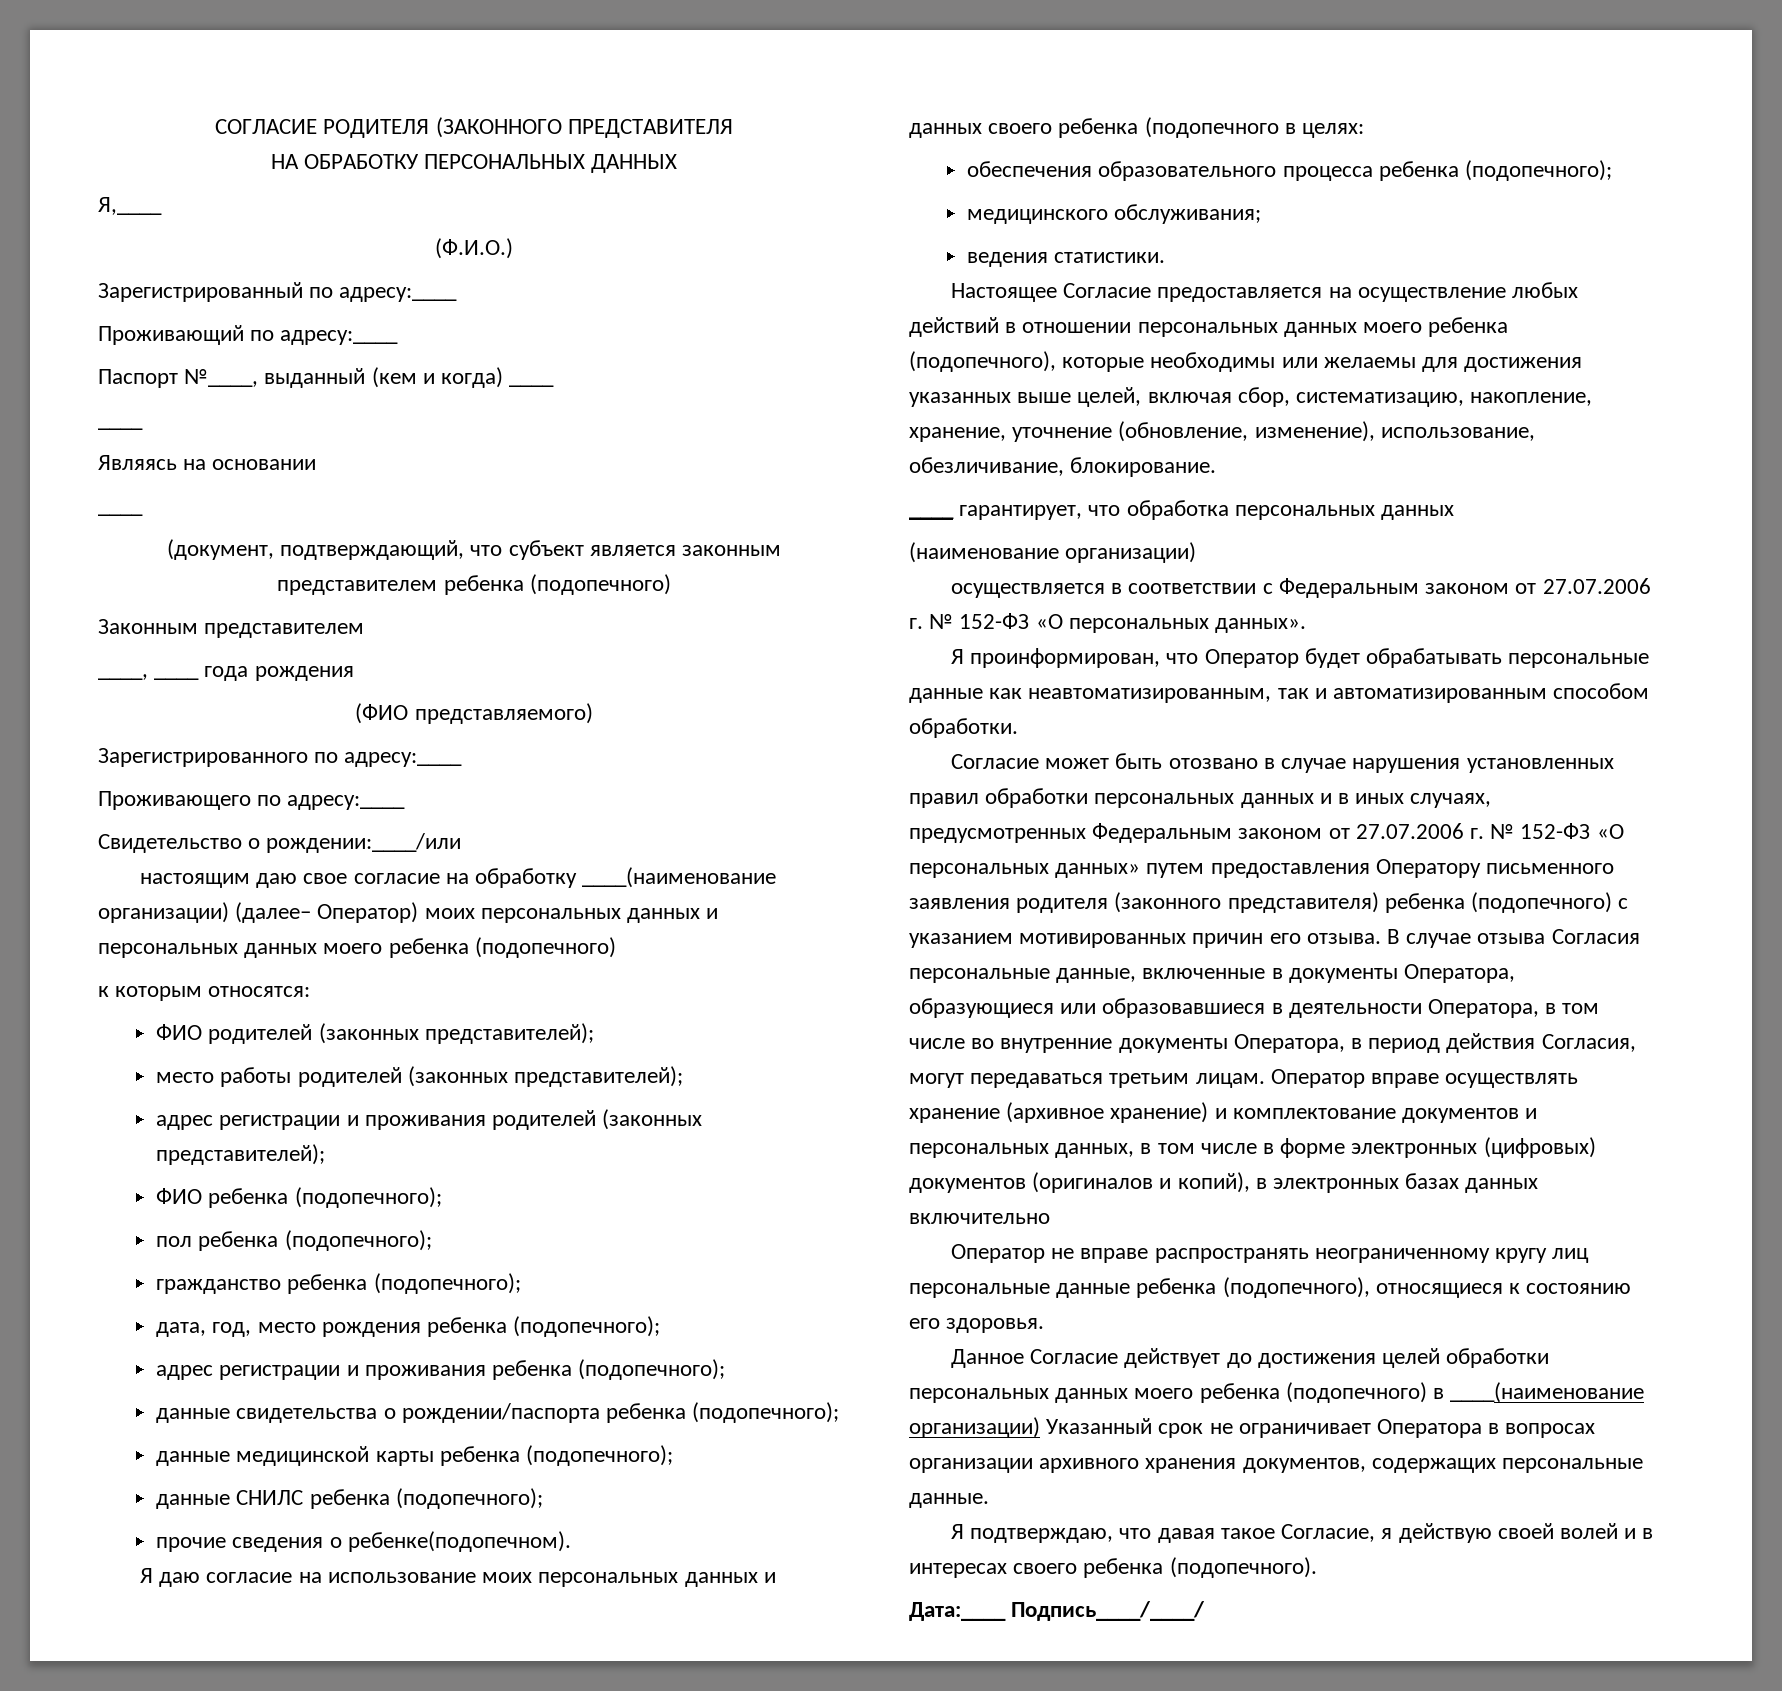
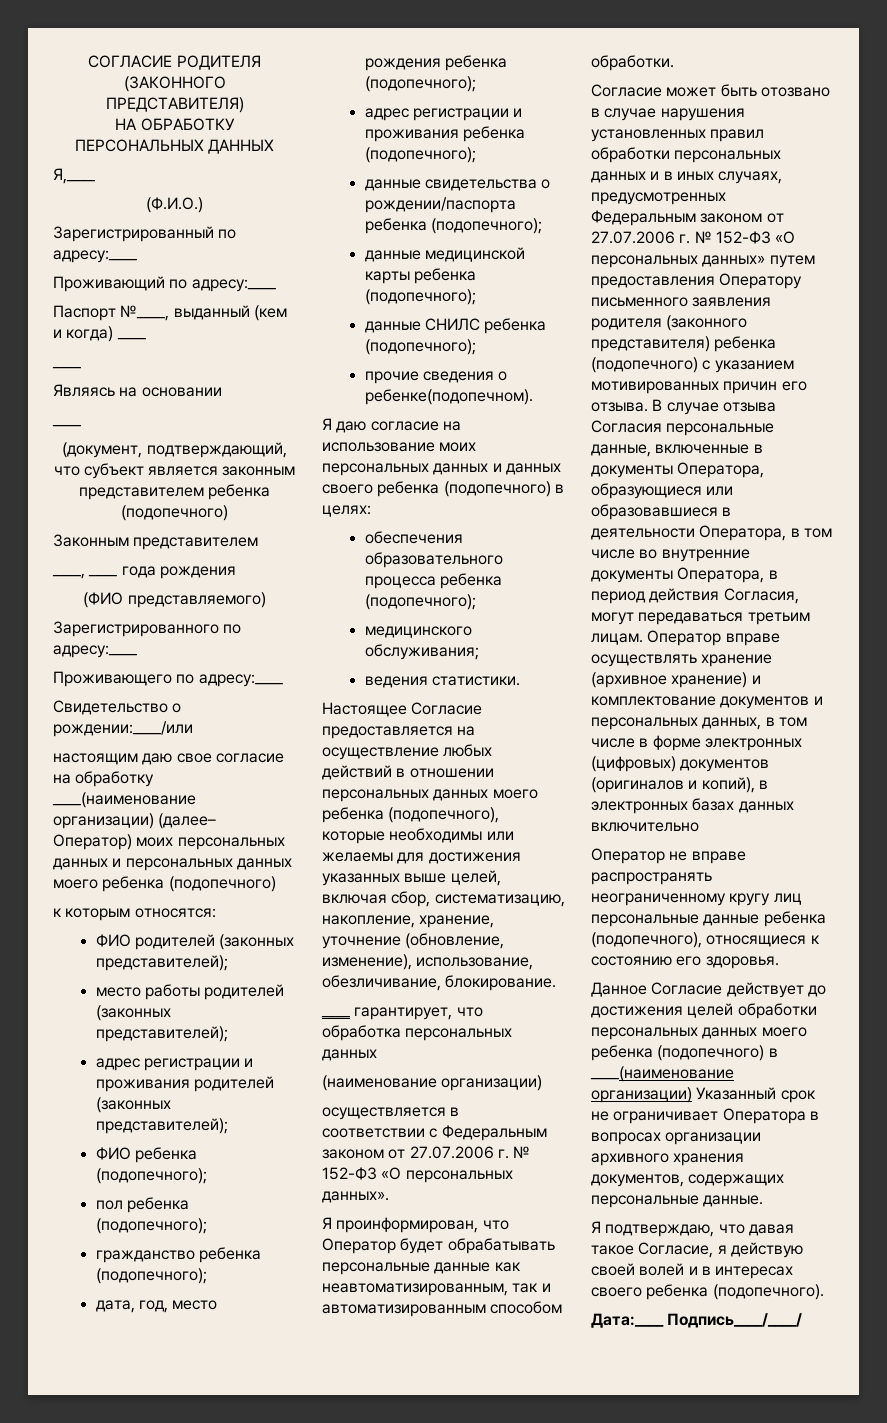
[567,119,733,138] ПРЕДСТАВИТЕЛЯ -> [105,97,244,113] ПРЕДСТАВИТЕЛЯ)
[1144,117,1279,138] (подопечного -> [443,481,551,497] (подопечного)

